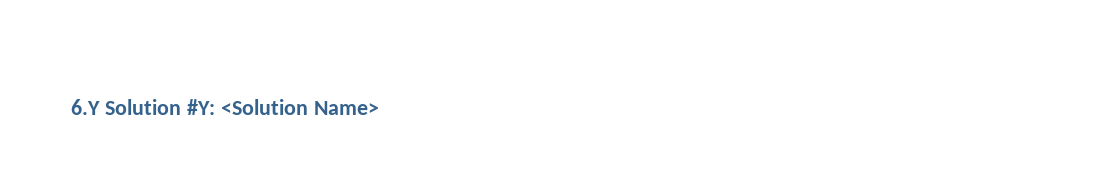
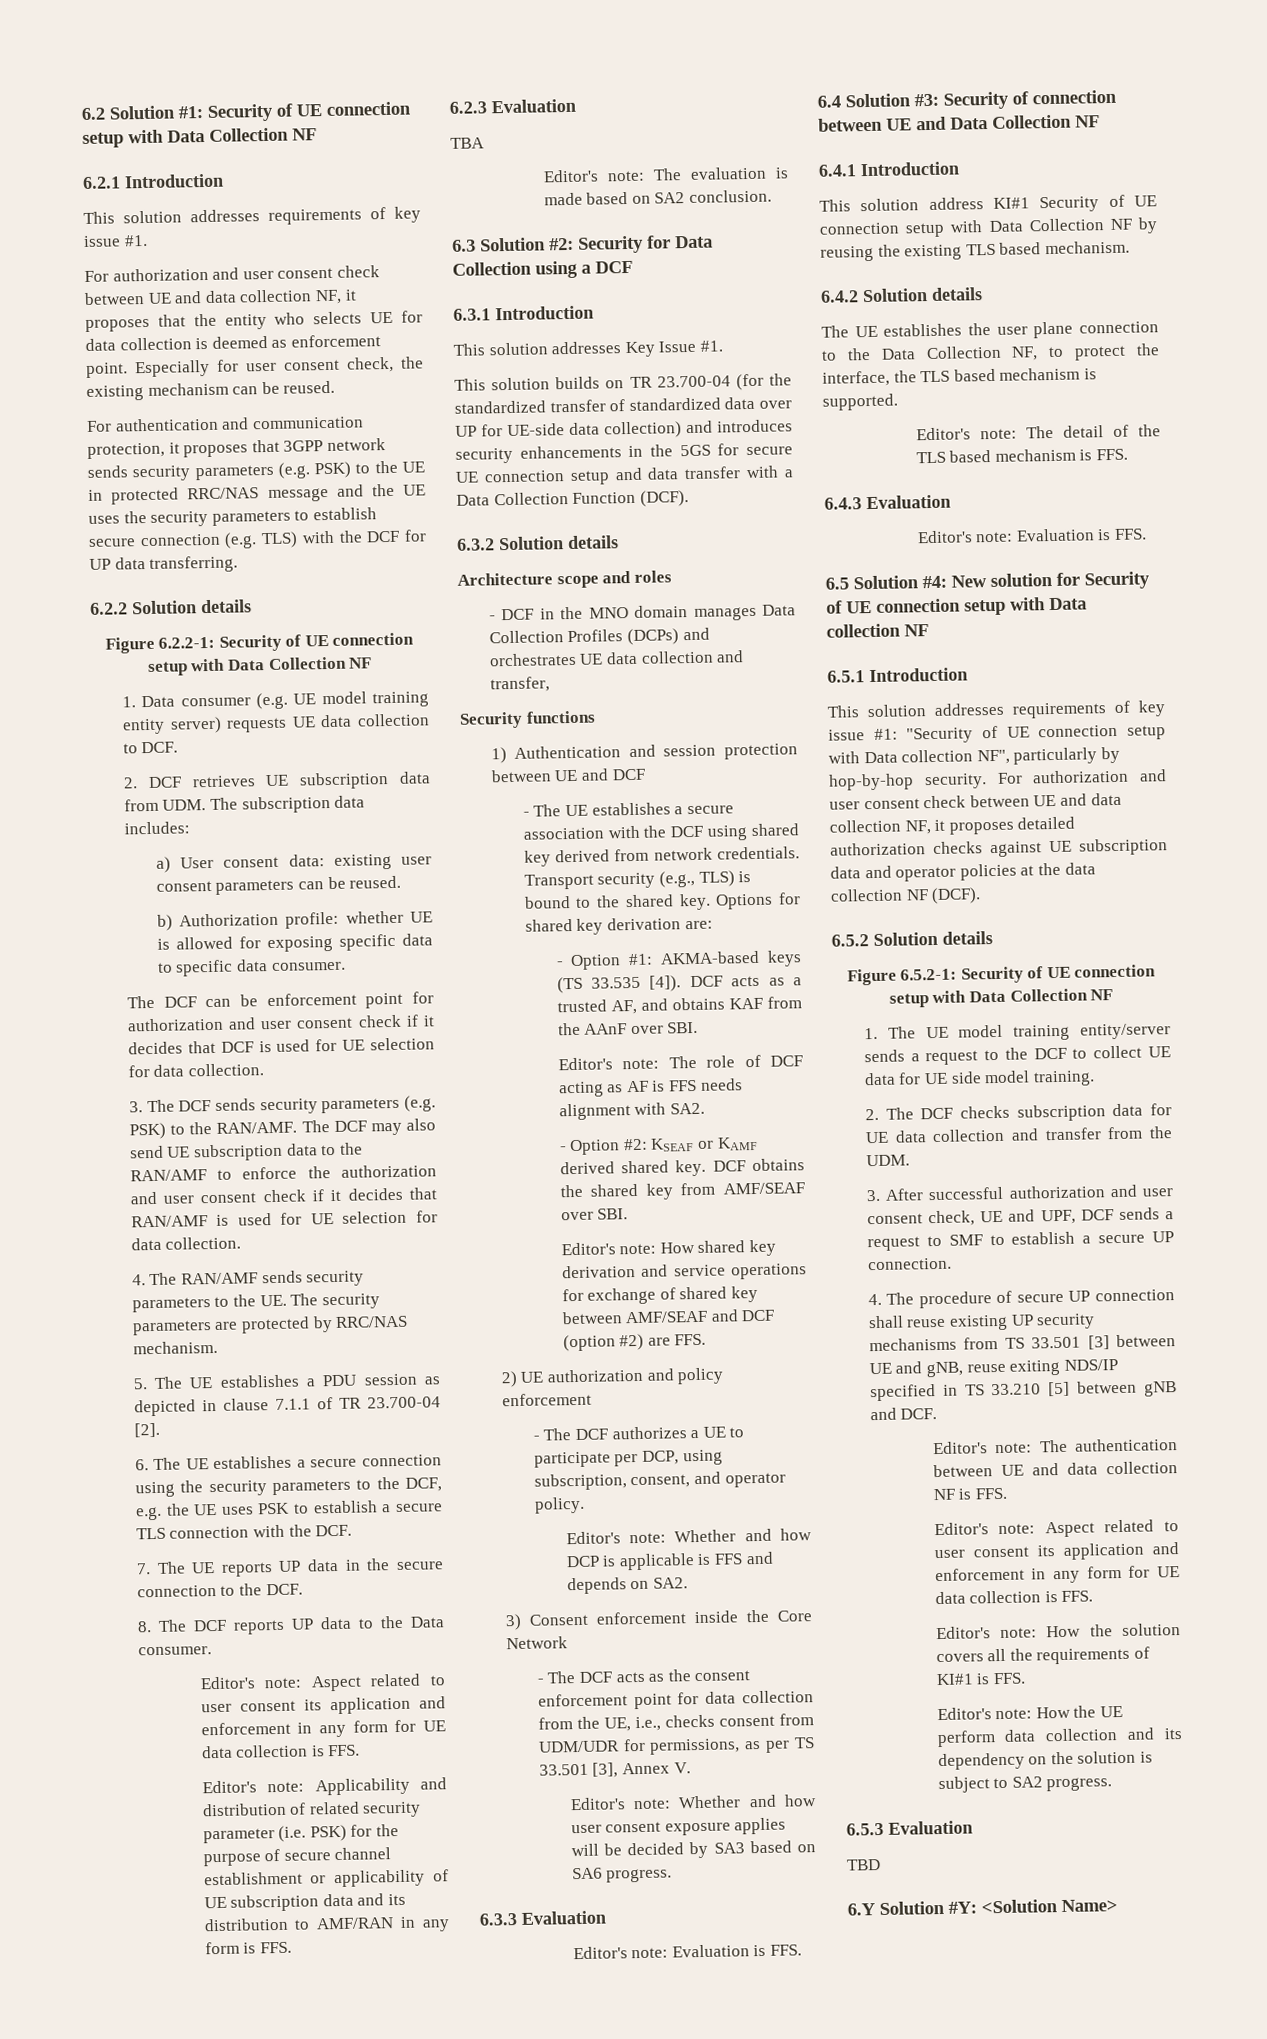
(71, 107) none -> [81,101,411,122] [82,127,317,149] [82,173,224,190] [83,206,421,225] [83,234,148,248] [84,265,380,282] [84,289,357,305] [85,310,423,332] [85,334,381,351] [86,356,424,378] [86,380,336,401] [87,416,364,432] [87,438,386,459] [87,460,425,482] [88,483,426,505] [88,507,377,527] [88,529,428,549] [89,555,239,573] [90,599,252,615] [104,632,415,654] [147,656,373,677] [121,691,429,710] [121,713,430,735] [122,741,179,754] [122,771,431,790] [123,795,366,814] [123,821,190,835] [155,853,433,873] [155,875,402,895] [156,910,433,931] [156,933,434,953] [156,959,346,977] [126,991,434,1009] [126,1014,435,1032] [127,1037,435,1055] [127,1063,265,1078] [128,1095,436,1115] [128,1118,436,1140] [129,1142,363,1162] [129,1164,437,1182] [129,1187,437,1205] [130,1210,438,1228] [130,1236,242,1251] [131,1270,365,1287] [131,1293,380,1313] [131,1315,409,1336] [132,1340,218,1355] [132,1373,441,1390] [133,1396,441,1417] [133,1422,160,1438] [134,1454,442,1471] [134,1476,442,1498] [135,1500,443,1521] [135,1524,353,1540] [135,1558,444,1577] [136,1583,303,1598] [136,1615,445,1635] [137,1646,212,1656] [199,1673,446,1692] [200,1696,446,1715] [200,1719,446,1738] [200,1744,361,1759] [201,1777,447,1796] [201,1801,422,1818] [202,1824,399,1844] [202,1847,392,1867] [203,1869,449,1888] [203,1893,406,1912] [203,1916,450,1932] [204,1941,292,1955] [449,98,576,114] [450,137,485,149] [542,166,789,183] [543,189,772,206] [452,235,713,254] [452,260,633,279] [453,305,594,321] [453,340,723,358] [454,373,792,391] [454,396,792,414] [455,419,793,439] [455,443,793,464] [455,465,794,485] [456,490,689,507] [457,535,619,551] [457,570,672,589] [488,604,796,621] [488,627,710,646] [488,650,745,667] [489,676,550,693] [459,710,596,729] [490,743,798,764] [490,768,646,783] [522,802,734,817] [522,823,799,841] [523,846,800,867] [523,870,752,890] [523,892,801,911] [524,917,713,935] [556,950,802,971] [556,975,802,994] [556,996,802,1015] [557,1021,699,1036] [557,1054,803,1071] [558,1078,743,1098] [558,1102,705,1121] [559,1136,758,1156] [559,1158,805,1177] [559,1182,805,1200] [560,1208,629,1221] [560,1239,776,1257] [561,1263,807,1280] [561,1285,758,1305] [561,1309,776,1325] [562,1333,707,1352] [500,1367,725,1388] [501,1392,592,1407] [532,1426,745,1441] [533,1449,723,1468] [533,1471,786,1491] [533,1496,585,1514] [565,1528,812,1545] [565,1551,774,1571] [566,1577,688,1595] [504,1609,812,1631] [505,1636,568,1650] [536,1669,751,1684] [537,1690,814,1710] [537,1713,814,1732] [537,1737,815,1755] [538,1762,691,1778] [569,1794,817,1811] [570,1817,787,1836] [570,1840,816,1859] [571,1867,673,1883] [479,1910,606,1926] [572,1944,802,1960] [817,89,1117,110] [818,114,1100,132] [818,161,960,177] [819,194,1157,213] [819,217,1158,238] [820,240,1130,262] [820,287,983,303] [821,321,1159,339] [821,343,1160,361] [822,367,1097,387] [822,393,898,411] [915,424,1161,441] [915,448,1128,464] [824,494,951,510] [916,528,1147,544] [825,571,1150,590] [826,597,1087,616] [826,623,929,638] [827,667,968,683] [827,700,1166,719] [828,724,1166,744] [828,746,1120,765] [828,769,1167,791] [829,792,1122,810] [829,816,1076,835] [830,838,1168,858] [830,862,1096,882] [830,887,982,905] [831,931,993,947] [846,964,1157,986] [888,988,1114,1008] [863,1023,1171,1041] [863,1045,1171,1066] [863,1070,1095,1087] [864,1103,1172,1122] [864,1126,1173,1144] [865,1154,910,1167] [865,1184,1174,1202] [866,1207,1174,1227] [866,1231,1174,1252] [867,1257,952,1271] [867,1289,1175,1309] [867,1313,1096,1331] [868,1334,1176,1352] [868,1359,1118,1378] [869,1380,1177,1402] [869,1407,938,1421] [932,1438,1178,1455] [932,1461,1178,1478] [932,1487,1007,1501] [933,1519,1179,1538] [933,1542,1179,1560] [934,1565,1180,1584] [934,1590,1094,1605] [935,1623,1181,1640] [935,1646,1150,1665] [935,1672,1026,1686] [936,1705,1123,1721] [936,1727,1183,1748] [937,1750,1153,1771] [937,1776,1113,1794] [846,1820,973,1836] [846,1859,881,1871] 6.2 Solution #1: Security of UE connection setup with Data Collection NF // 6.2.1 Introduction // This solution addresses requirements of key issue #1. // For authorization and user consent check between UE and data collection NF, it proposes that the entity who selects UE for data collection is deemed as enforcement point. Especially for user consent check, the existing mechanism can be reused. // For authentication and communication protection, it proposes that 3GPP network sends security parameters (e.g. PSK) to the UE in protected RRC/NAS message and the UE uses the security parameters to establish secure connection (e.g. TLS) with the DCF for UP data transferring. // 6.2.2 Solution details // Figure 6.2.2-1: Security of UE connection setup with Data Collection NF // 1. Data consumer (e.g. UE model training entity server) requests UE data collection to DCF. // 2. DCF retrieves UE subscription data from UDM. The subscription data includes: // a) User consent data: existing user consent parameters can be reused. // b) Authorization profile: whether UE is allowed for exposing specific data to specific data consumer. // The DCF can be enforcement point for authorization and user consent check if it decides that DCF is used for UE selection for data collection. // 3. The DCF sends security parameters (e.g. PSK) to the RAN/AMF. The DCF may also send UE subscription data to the RAN/AMF to enforce the authorization and user consent check if it decides that RAN/AMF is used for UE selection for data collection. // 4. The RAN/AMF sends security parameters to the UE. The security parameters are protected by RRC/NAS mechanism. // 5. The UE establishes a PDU session as depicted in clause 7.1.1 of TR 23.700-04 [2]. // 6. The UE establishes a secure connection using the security parameters to the DCF, e.g. the UE uses PSK to establish a secure TLS connection with the DCF. // 7. The UE reports UP data in the secure connection to the DCF. // 8. The DCF reports UP data to the Data consumer. // Editor's note: Aspect related to user consent its application and enforcement in any form for UE data collection is FFS. // Editor's note: Applicability and distribution of related security parameter (i.e. PSK) for the purpose of secure channel establishment or applicability of UE subscription data and its distribution to AMF/RAN in any form is FFS. // 6.2.3 Evaluation // TBA // Editor's note: The evaluation is made based on SA2 conclusion. // 6.3 Solution #2: Security for Data Collection using a DCF // 6.3.1 Introduction // This solution addresses Key Issue #1. // This solution builds on TR 23.700-04 (for the standardized transfer of standardized data over UP for UE-side data collection) and introduces security enhancements in the 5GS for secure UE connection setup and data transfer with a Data Collection Function (DCF). // 6.3.2 Solution details // Architecture scope and roles // - DCF in the MNO domain manages Data Collection Profiles (DCPs) and orchestrates UE data collection and transfer, // Security functions // 1) Authentication and session protection between UE and DCF // - The UE establishes a secure association with the DCF using shared key derived from network credentials. Transport security (e.g., TLS) is bound to the shared key. Options for shared key derivation are: // - Option #1: AKMA-based keys (TS 33.535 [4]). DCF acts as a trusted AF, and obtains KAF from the AAnF over SBI. // Editor's note: The role of DCF acting as AF is FFS needs alignment with SA2. // - Option #2: KSEAF or KAMF derived shared key. DCF obtains the shared key from AMF/SEAF over SBI. // Editor's note: How shared key derivation and service operations for exchange of shared key between AMF/SEAF and DCF (option #2) are FFS. // 2) UE authorization and policy enforcement // - The DCF authorizes a UE to participate per DCP, using subscription, consent, and operator policy. // Editor's note: Whether and how DCP is applicable is FFS and depends on SA2. // 3) Consent enforcement inside the Core Network // - The DCF acts as the consent enforcement point for data collection from the UE, i.e., checks consent from UDM/UDR for permissions, as per TS 33.501 [3], Annex V. // Editor's note: Whether and how user consent exposure applies will be decided by SA3 based on SA6 progress. // 6.3.3 Evaluation // Editor's note: Evaluation is FFS. // 6.4 Solution #3: Security of connection between UE and Data Collection NF // 6.4.1 Introduction // This solution address KI#1 Security of UE connection setup with Data Collection NF by reusing the existing TLS based mechanism. // 6.4.2 Solution details // The UE establishes the user plane connection to the Data Collection NF, to protect the interface, the TLS based mechanism is supported. // Editor's note: The detail of the TLS based mechanism is FFS. // 6.4.3 Evaluation // Editor's note: Evaluation is FFS. // 6.5 Solution #4: New solution for Security of UE connection setup with Data collection NF // 6.5.1 Introduction // This solution addresses requirements of key issue #1: "Security of UE connection setup with Data collection NF", particularly by hop-by-hop security. For authorization and user consent check between UE and data collection NF, it proposes detailed authorization checks against UE subscription data and operator policies at the data collection NF (DCF). // 6.5.2 Solution details // Figure 6.5.2-1: Security of UE connection setup with Data Collection NF // 1. The UE model training entity/server sends a request to the DCF to collect UE data for UE side model training. // 2. The DCF checks subscription data for UE data collection and transfer from the UDM. // 3. After successful authorization and user consent check, UE and UPF, DCF sends a request to SMF to establish a secure UP connection. // 4. The procedure of secure UP connection shall reuse existing UP security mechanisms from TS 33.501 [3] between UE and gNB, reuse exiting NDS/IP specified in TS 33.210 [5] between gNB and DCF. // Editor's note: The authentication between UE and data collection NF is FFS. // Editor's note: Aspect related to user consent its application and enforcement in any form for UE data collection is FFS. // Editor's note: How the solution covers all the requirements of KI#1 is FFS. // Editor's note: How the UE perform data collection and its dependency on the solution is subject to SA2 progress. // 6.5.3 Evaluation // TBD //

